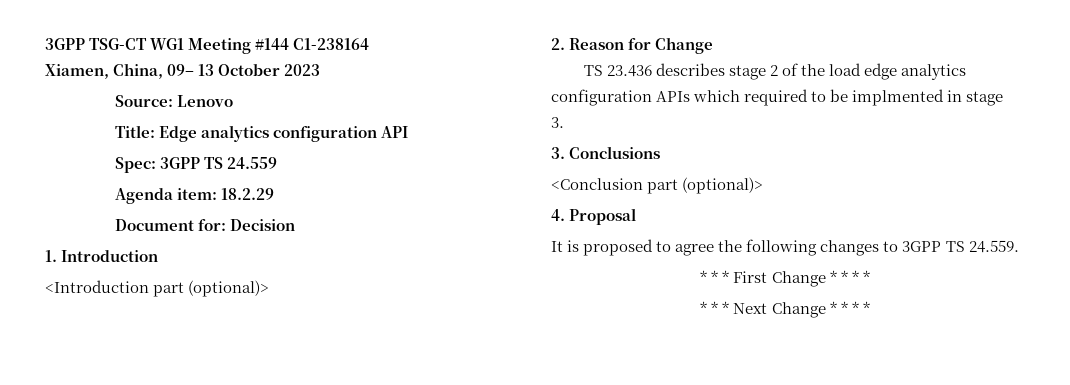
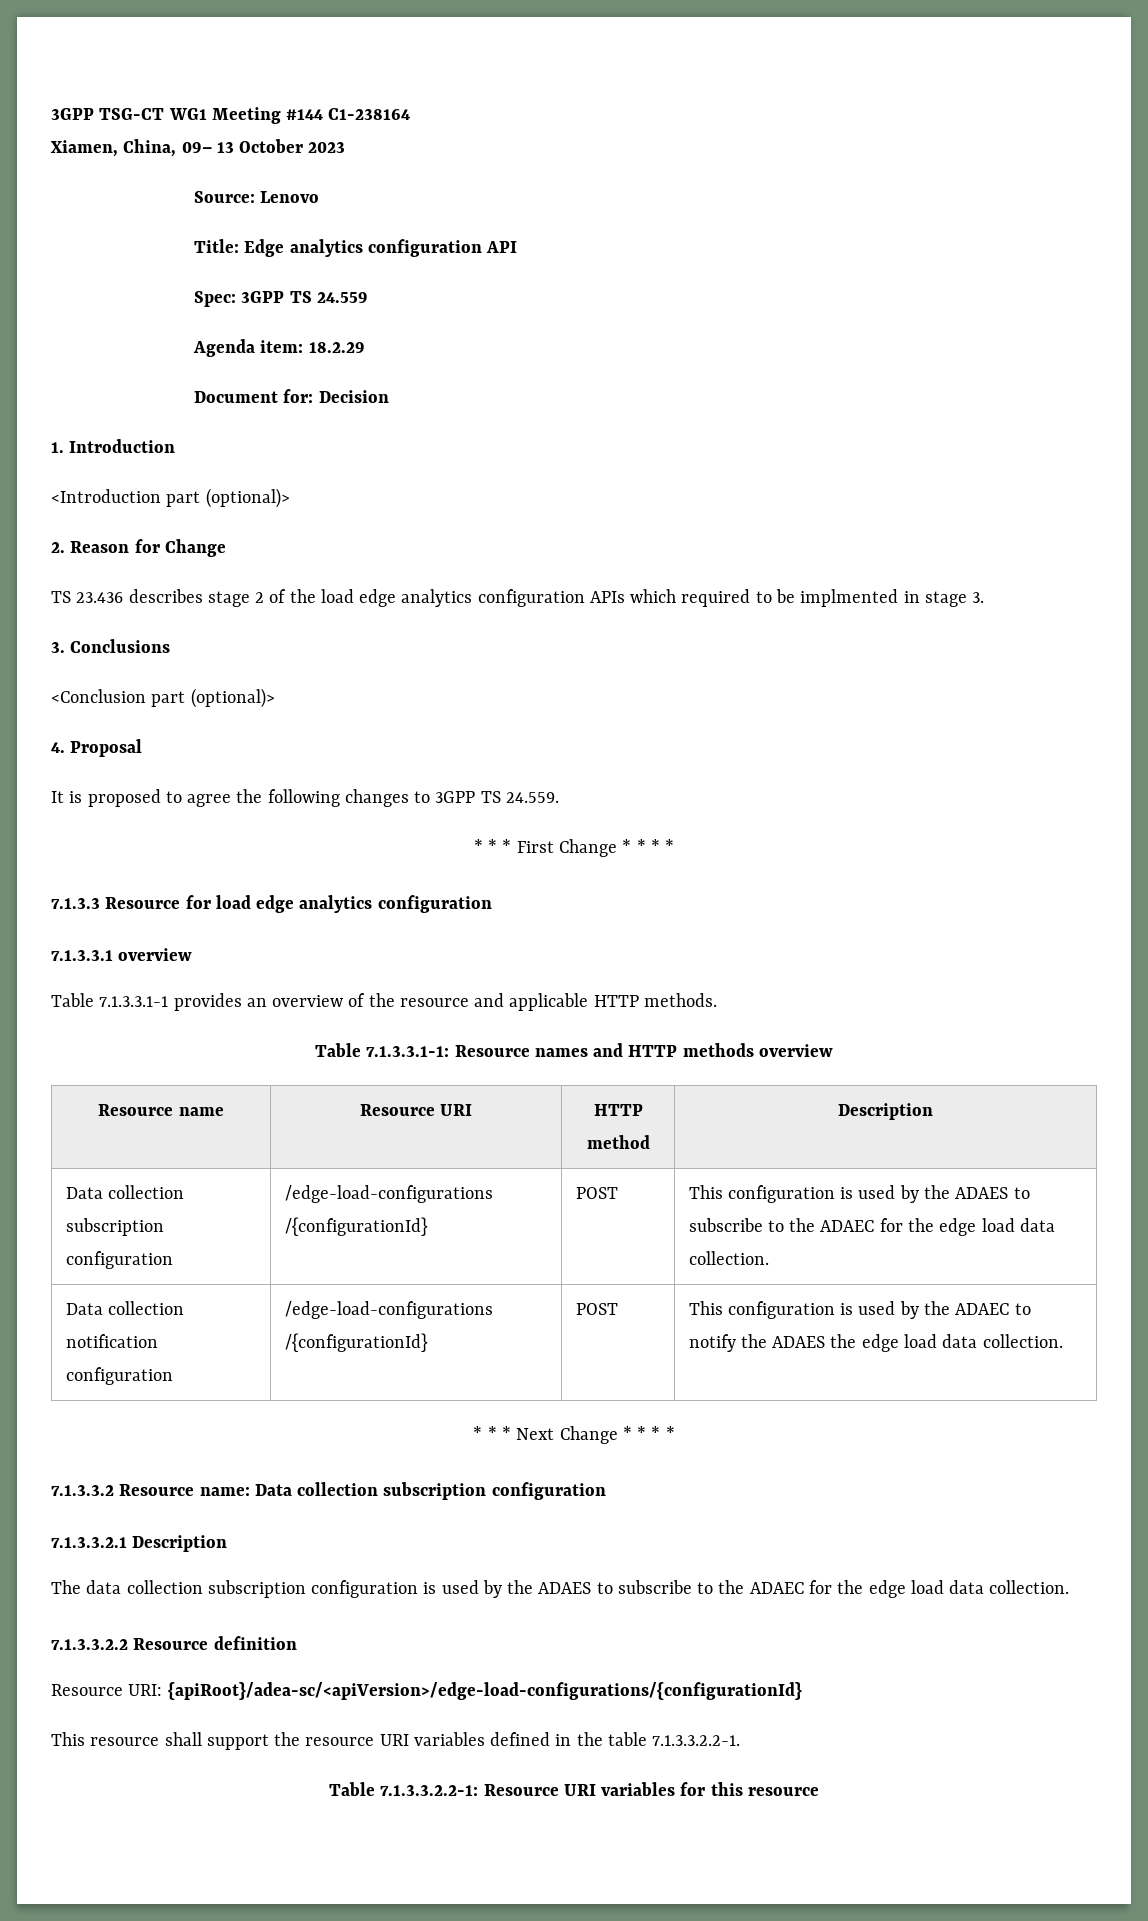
(870, 276) none -> [51,895,492,913] [51,948,193,961] [51,993,717,1011] [315,1043,833,1057] [98,1104,224,1116] [359,1104,473,1116] [593,1104,643,1116] [586,1135,650,1149] [838,1103,933,1120] [65,1185,184,1199] [65,1218,164,1236] [65,1251,173,1269] [284,1185,493,1203] [284,1217,428,1236] [575,1187,618,1199] [688,1185,1030,1203] [688,1218,1055,1236] [688,1251,769,1265] [65,1301,184,1315] [65,1334,158,1348] [65,1367,173,1385] [284,1301,493,1319] [284,1333,428,1352] [575,1303,618,1315] [688,1301,1031,1319] [688,1334,1063,1352] // 7.1.3.3 Resource for load edge analytics configuration // 7.1.3.3.1 overview // Table 7.1.3.3.1-1 provides an overview of the resource and applicable HTTP methods. // Table 7.1.3.3.1-1: Resource names and HTTP methods overview // Resource name | Resource URI | HTTP method | Description // Data collection subscription configuration | /edge-load-configurations /{configurationId} | POST | This configuration is used by the ADAES to subscribe to the ADAEC for the edge load data collection. // Data collection notification configuration | /edge-load-configurations /{configurationId} | POST | This configuration is used by the ADAEC to notify the ADAES the edge load data collection.
(870, 307) none -> [51,1482,606,1500] [51,1535,228,1552] [51,1580,1070,1598] [51,1636,297,1650] [51,1682,802,1700] [51,1732,741,1750] [329,1782,819,1796] // 7.1.3.3.2 Resource name: Data collection subscription configuration // 7.1.3.3.2.1 Description // The data collection subscription configuration is used by the ADAES to subscribe to the ADAEC for the edge load data collection. // 7.1.3.3.2.2 Resource definition // Resource URI: {apiRoot}/adea-sc/<apiVersion>/edge-load-configurations/{configurationId} // This resource shall support the resource URI variables defined in the table 7.1.3.3.2.2-1. // Table 7.1.3.3.2.2-1: Resource URI variables for this resource

